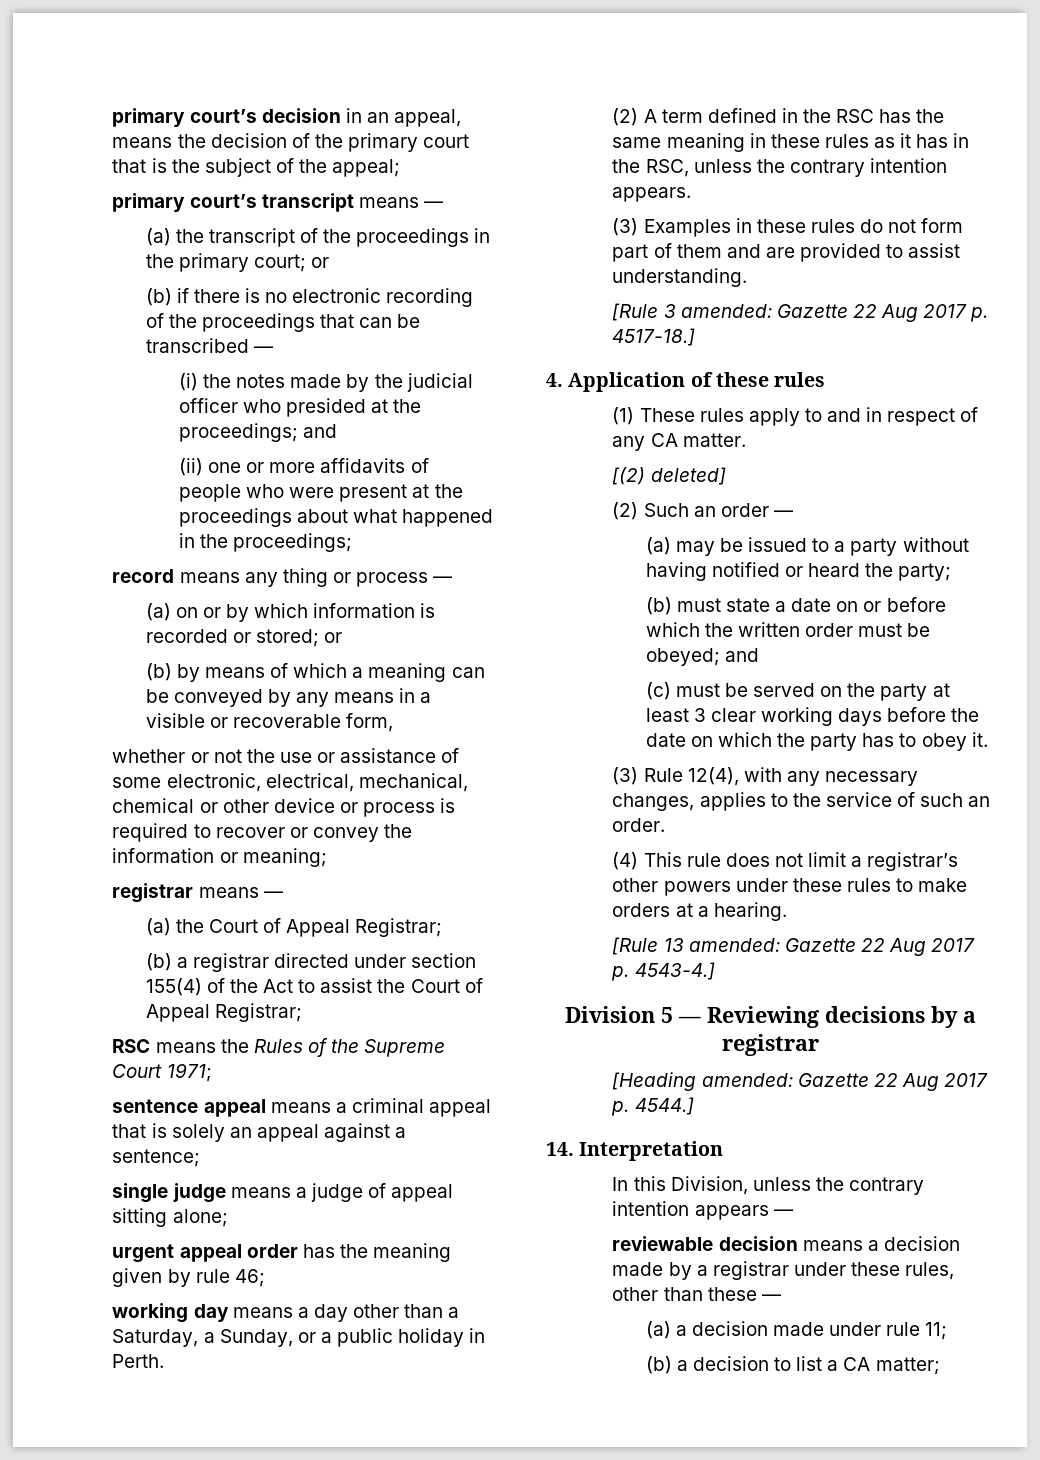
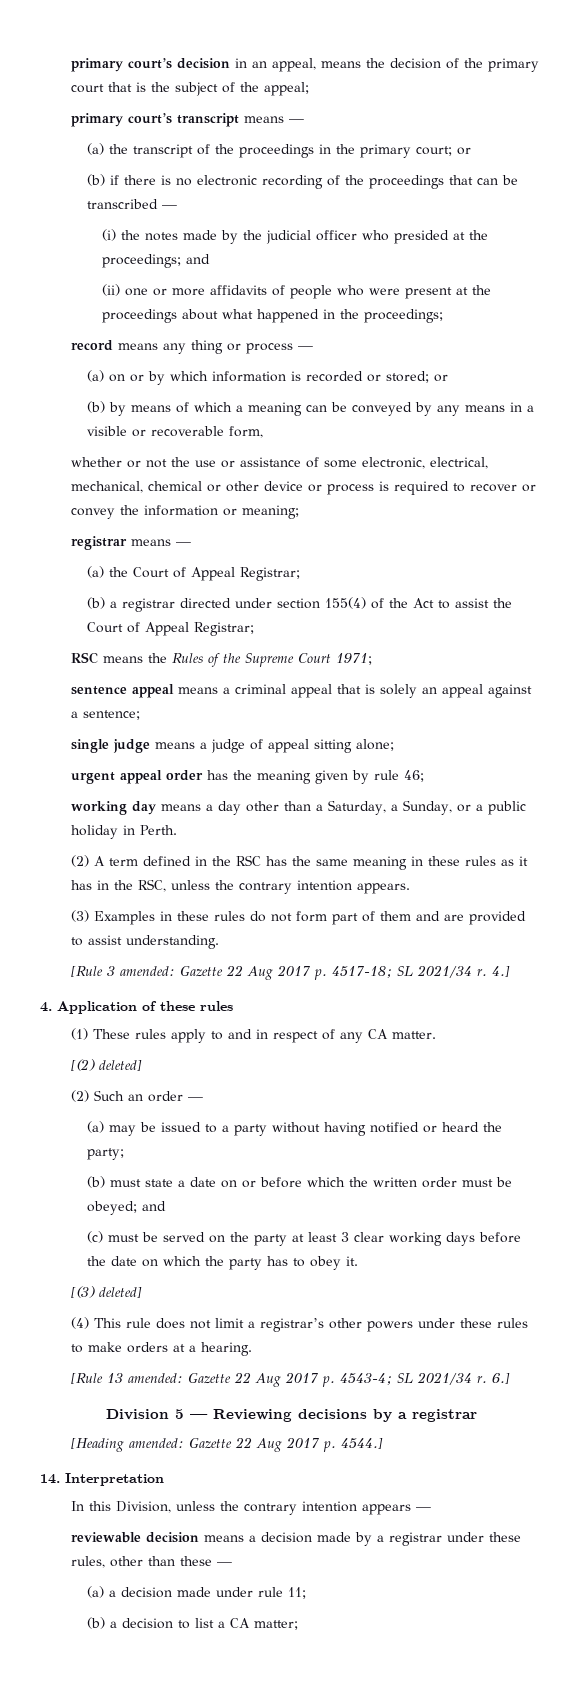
[612,328,696,346] 4517-18.] -> [332,965,511,978] 4517-18; SL 2021/34 r. 4.]
[612,767,919,786] [612,792,991,811] [612,818,666,832] (3) Rule 12(4), with any necessary changes, applies to the service of such an order. -> [71,1286,143,1298] [(3) deleted]
[634,962,715,980] 4543-4.] -> [340,1372,511,1385] 4543-4; SL 2021/34 r. 6.]

